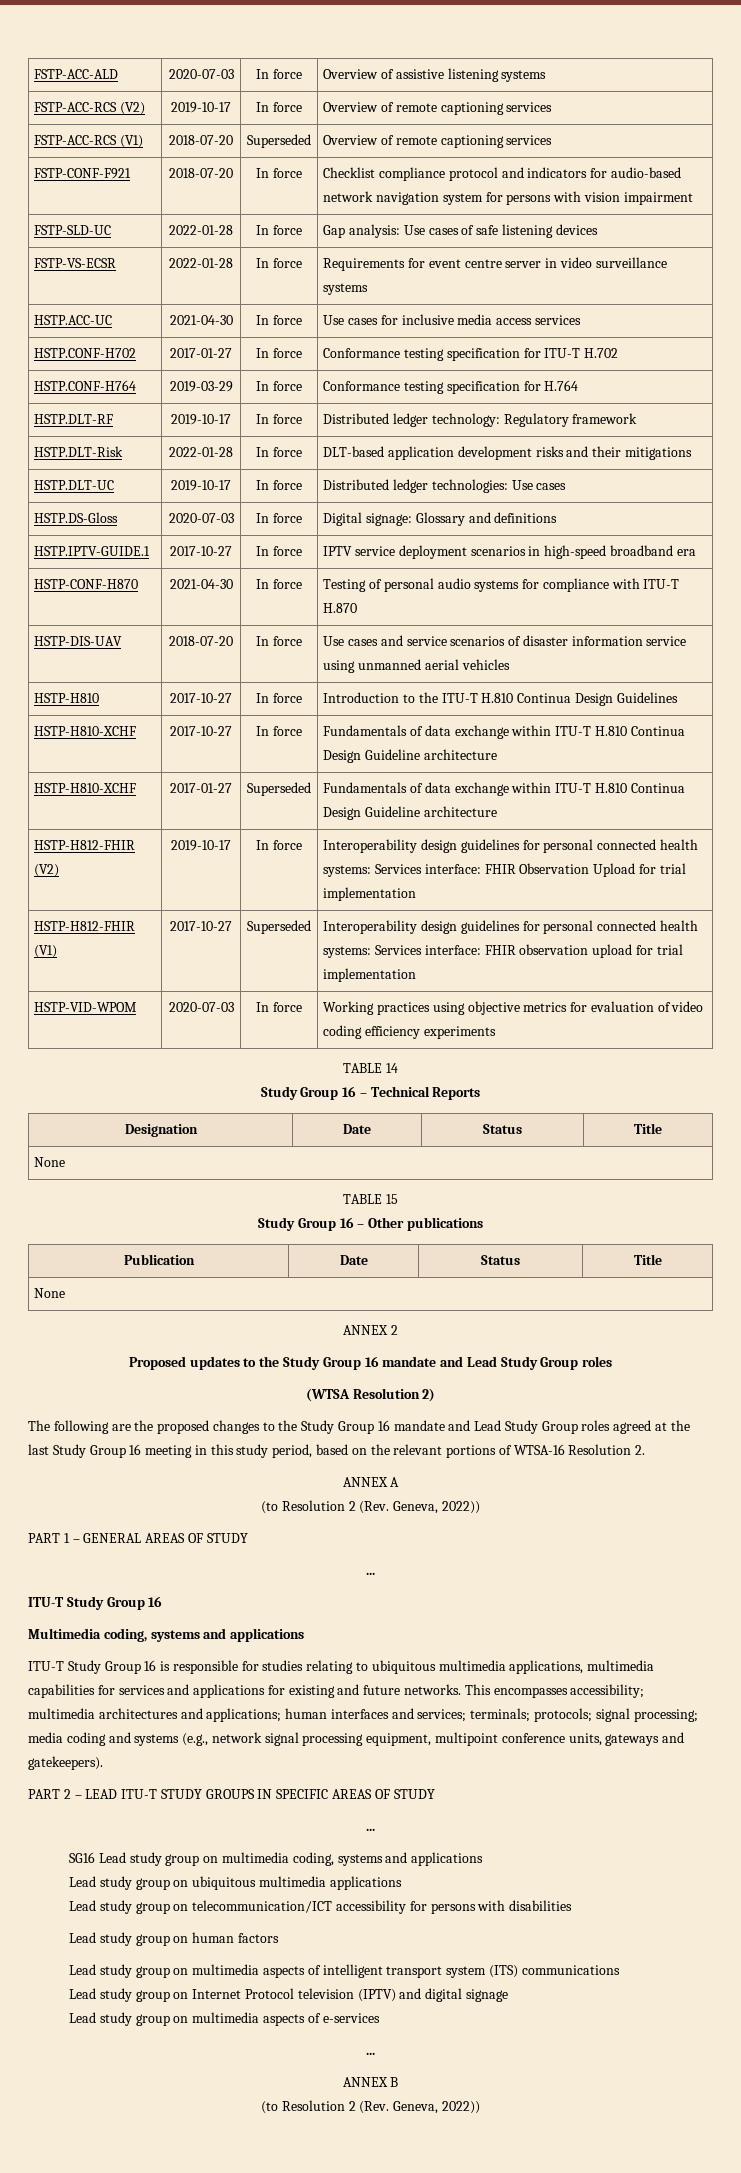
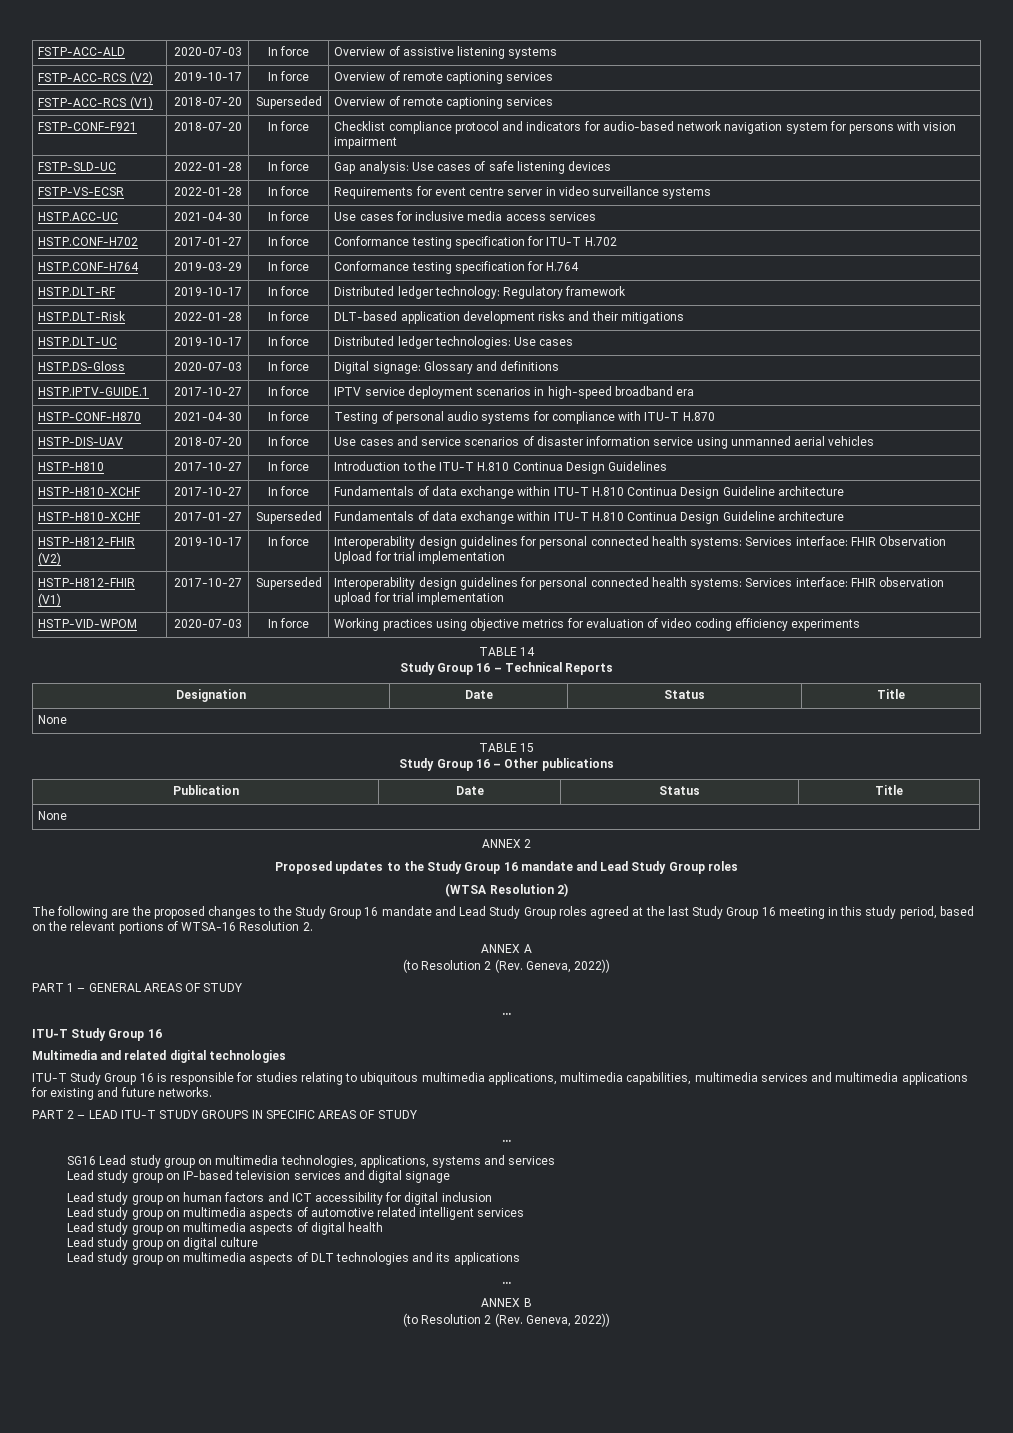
[103,1628,305,1642] coding, systems and applications -> [100,1050,286,1063] and related digital technologies
[28,1684,190,1698] capabilities for services and -> [626,1072,899,1085] capabilities, multimedia services and multimedia
[464,1684,645,1698] [28,1708,698,1722] [28,1732,685,1746] [28,1756,103,1770] This encompasses accessibility; multimedia architectures and applications; human interfaces and services; terminals; protocols; signal processing; media coding and systems (e.g., network signal processing equipment, multipoint conference units, gateways and gatekeepers). -> (212, 1092) none
[292,1852,484,1866] [69,1876,402,1890] [69,1900,573,1914] coding, systems and applications // Lead study group on ubiquitous multimedia applications // Lead study group on telecommunication/ICT accessibility for persons with disabilities -> [280,1155,556,1168] [67,1170,451,1183] technologies, applications, systems and services // Lead study group on IP-based television services and digital signage
[69,1964,620,1978] [69,1988,508,2002] [69,2012,380,2026] // Lead study group on multimedia aspects of intelligent transport system (ITS) communications // Lead study group on Internet Protocol television (IPTV) and digital signage // Lead study group on multimedia aspects of e-services -> [267,1192,492,1205] [67,1207,525,1220] [67,1222,383,1235] [67,1237,259,1250] [67,1252,520,1265] and ICT accessibility for digital inclusion // Lead study group on multimedia aspects of automotive related intelligent services // Lead study group on multimedia aspects of digital health // Lead study group on digital culture // Lead study group on multimedia aspects of DLT technologies and its applications

